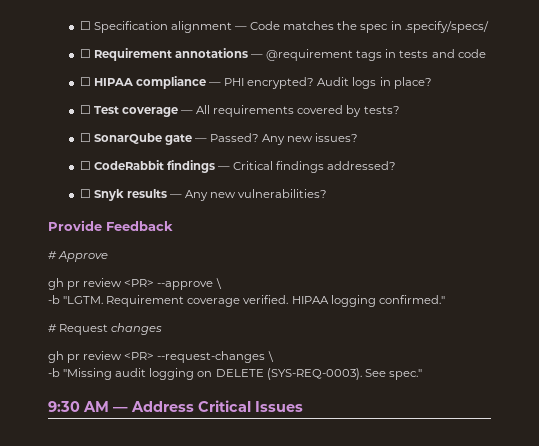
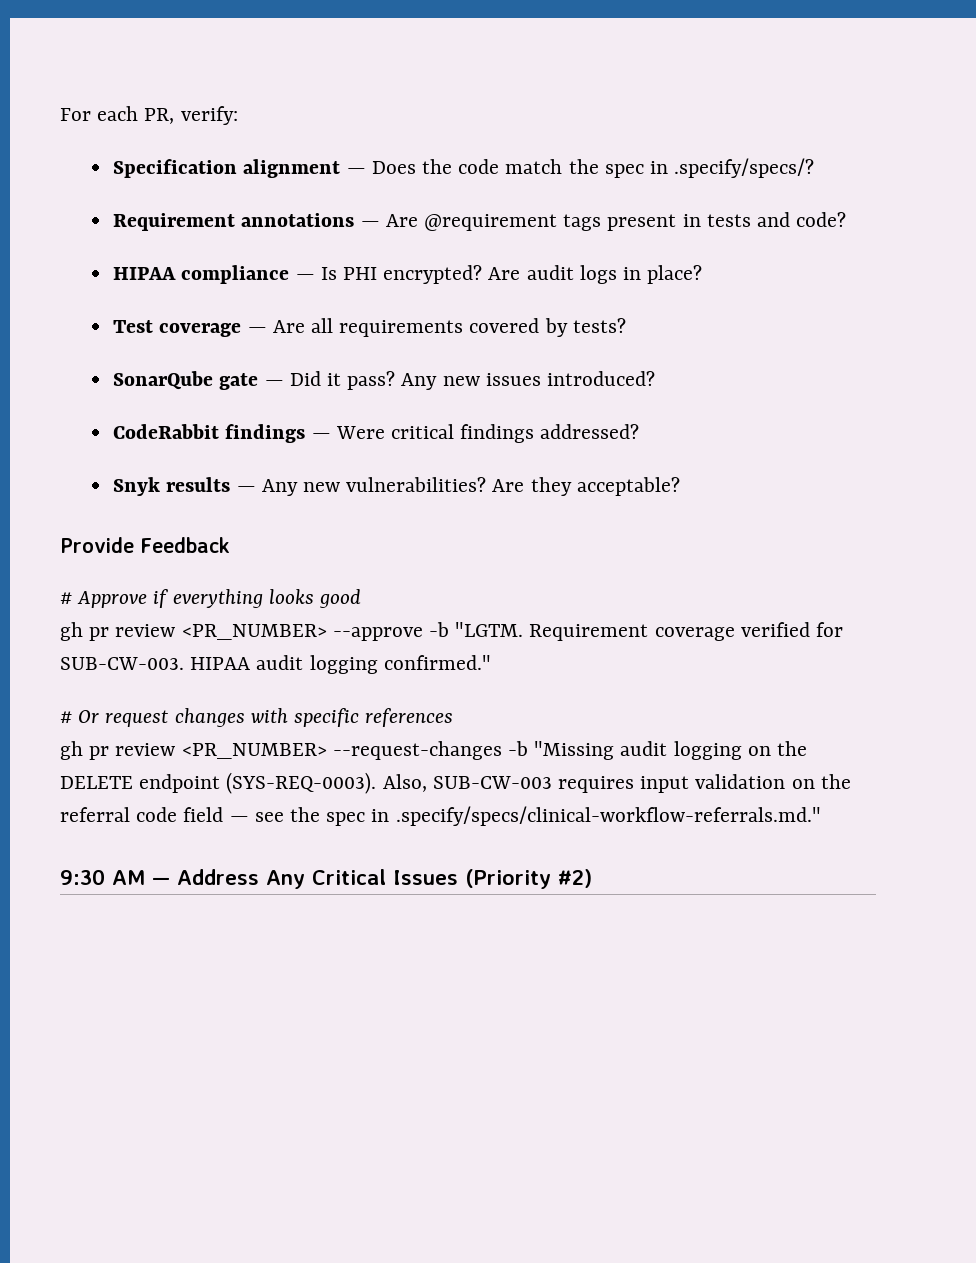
[79,21,489,33] [79,49,91,58] ☐ Specification alignment — Code matches the spec in .specify/specs/ // ☐ -> [60,106,238,125] [113,158,815,178] For each PR, verify: // Specification alignment — Does the code match the spec in .specify/specs/? //
(264, 56) none -> [385,214,418,227] Are
(383, 55) none -> [607,214,677,231] present
[457,49,486,58] [79,77,91,86] code // ☐ -> [796,212,847,227] code? //
(222, 84) none -> [320,267,337,280] Is
[317,77,350,86] Audit -> [488,265,574,280] Are audit
[79,105,91,114] ☐ -> (703, 274) none
[196,105,211,114] All -> [272,318,334,333] Are all
[79,133,91,142] ☐ -> (626, 325) none
[210,133,359,145] [79,161,91,170] Passed? Any new issues? // ☐ -> [289,371,656,390] Did it pass? Any new issues introduced? //
[233,161,274,170] Critical -> [335,424,455,439] Were critical
[79,189,91,198] ☐ -> (640, 431) none
(328, 193) none -> [492,477,680,496] Are they acceptable?
[48,278,222,290] // gh pr review <PR> --approve \ // -> [153,589,362,608] [60,622,423,641] if everything looks good // gh pr review <PR_NUMBER> --approve
[243,295,329,304] verified. HIPAA -> [740,622,844,637] [60,655,304,670] verified for SUB-CW-003. HIPAA audit
[59,324,109,335] Request -> [78,710,169,727] Or request
[48,351,274,363] // gh pr review <PR> --request-changes \ // -> [250,708,454,727] [60,741,502,760] with specific references // gh pr review <PR_NUMBER> --request-changes
[215,368,422,380] DELETE (SYS-REQ-0003). See spec." -> [777,741,808,756] [60,772,851,794] [60,806,821,826] the DELETE endpoint (SYS-REQ-0003). Also, SUB-CW-003 requires input validation on the referral code field — see the spec in .specify/specs/clinical-workflow-referrals.md."
(194, 406) none -> [266,870,305,889] Any
(303, 406) none -> [465,869,592,889] (Priority #2)

